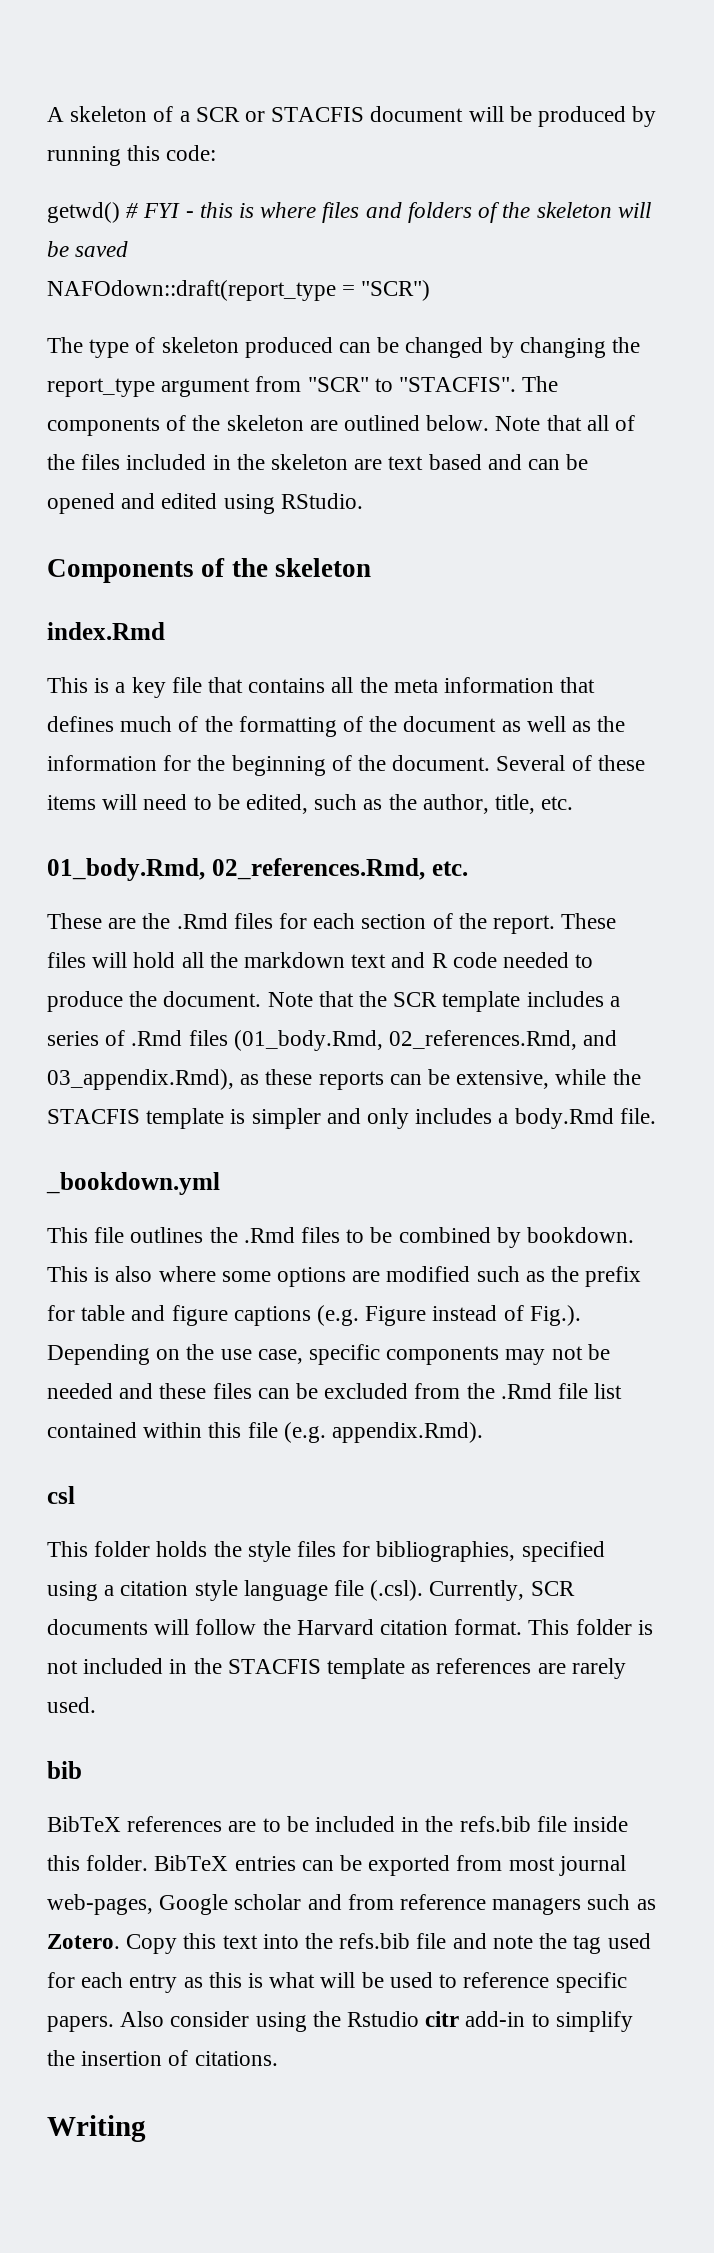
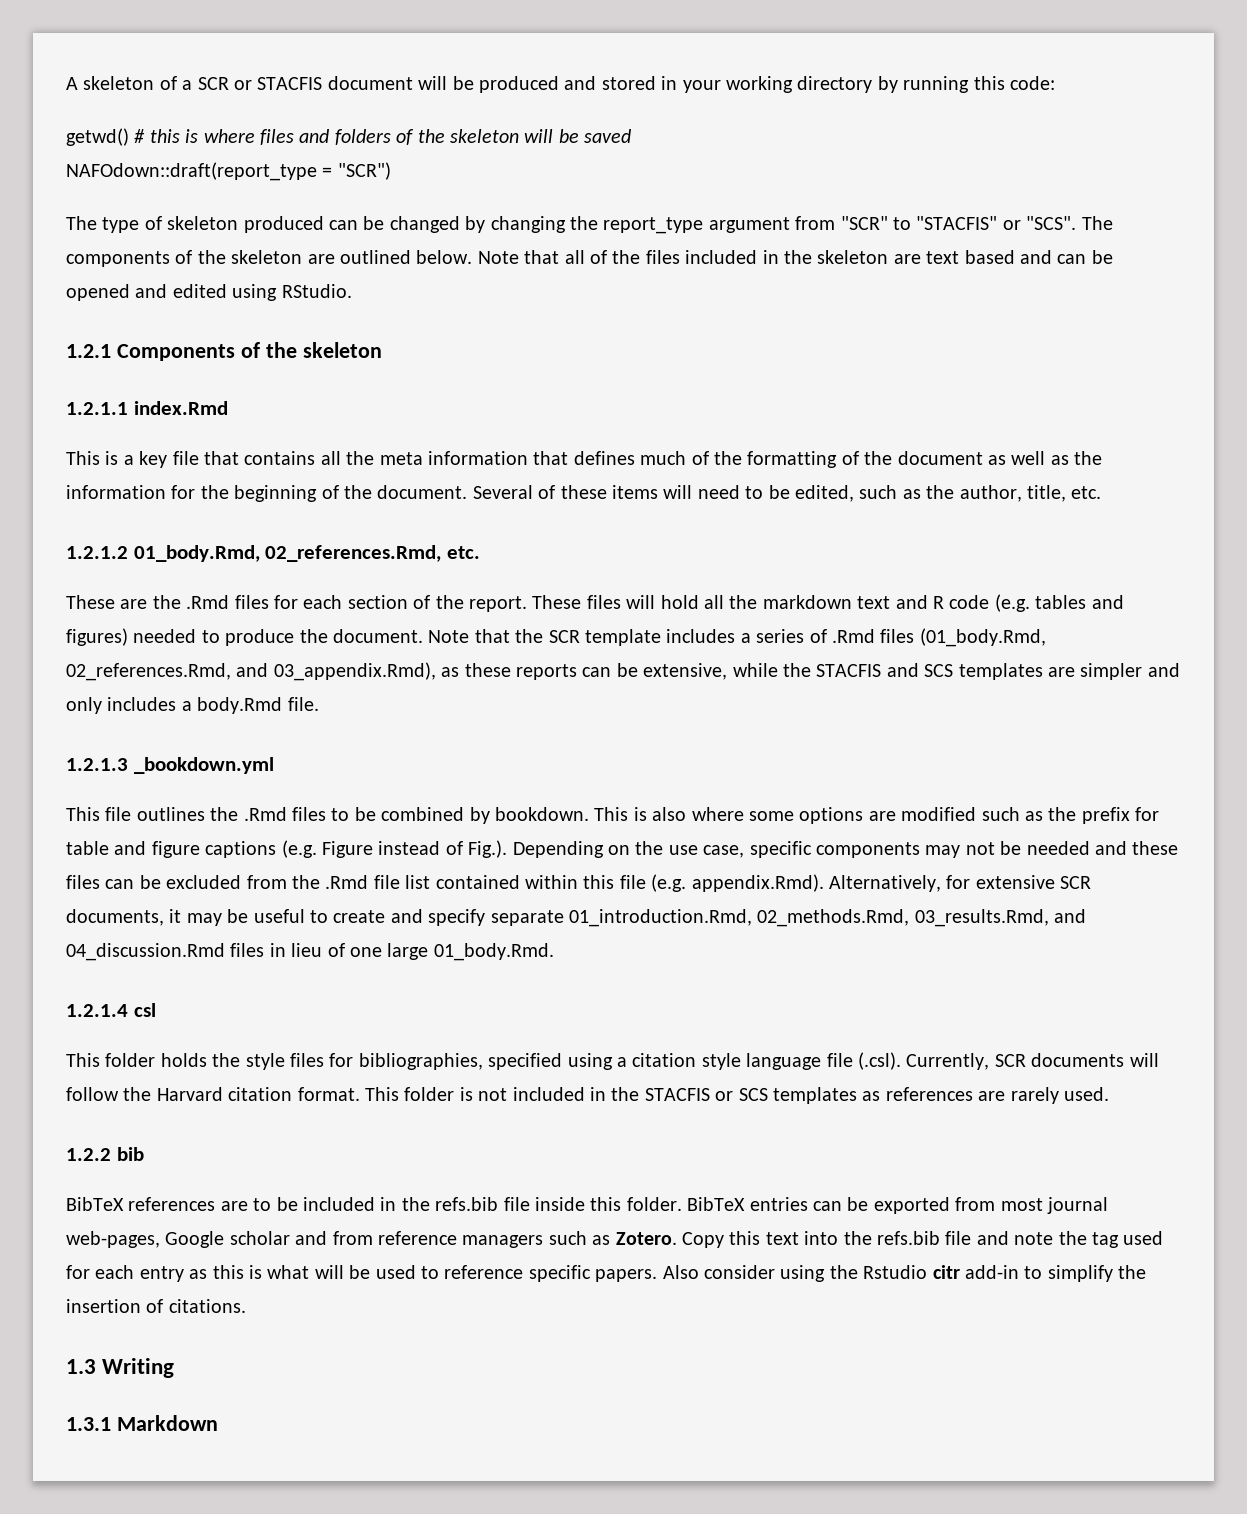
(627, 116) none -> [564,76,873,93] and stored in your working directory
[143,203,194,218] FYI - -> (146, 136) none
[399,377,517,392] "STACFIS". -> [916,216,1077,230] "STACFIS" or "SCS".
(363, 501) none -> [66,344,111,358] 1.2.1
(371, 567) none -> [66,402,128,415] 1.2.1.1
(574, 803) none -> [66,546,128,559] 1.2.1.2
(497, 960) none -> [994,594,1124,612] [66,628,128,646] (e.g. tables and figures)
[146,1108,246,1129] template is -> [886,663,1075,680] and SCS templates are
(656, 1116) none -> [66,758,128,771] 1.2.1.3
(484, 1432) // -> [828,875,1092,892] [66,909,1087,927] [66,943,554,961] [66,1004,128,1017] Alternatively, for extensive SCR documents, it may be useful to create and specify separate 01_introduction.Rmd, 02_methods.Rmd, 03_results.Rmd, and 04_discussion.Rmd files in lieu of one large 01_body.Rmd. // 1.2.1.4
[327,1658,406,1679] template -> [715,1087,857,1104] or SCS templates
(96, 1705) none -> [66,1148,111,1161] 1.2.2
(278, 2058) none -> [66,1359,96,1374] 1.3
(146, 2128) none -> [66,1415,218,1431] // 1.3.1 Markdown

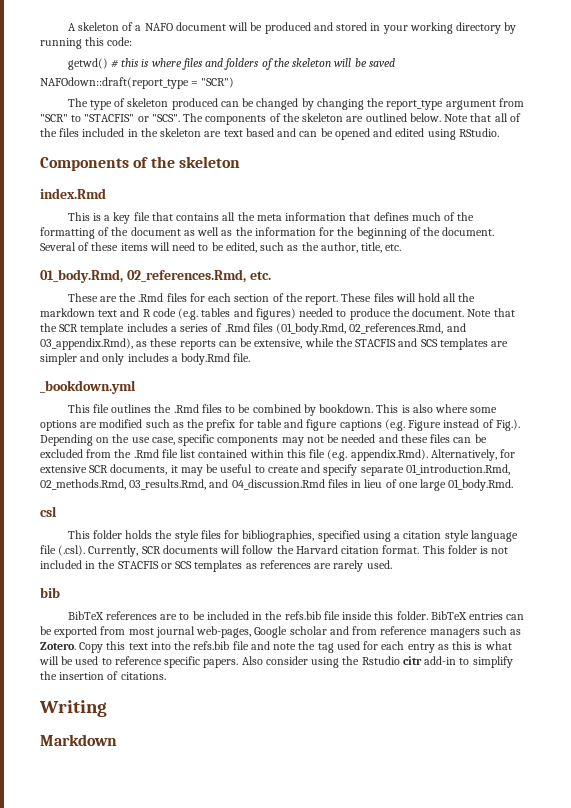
[197,77,323,90] SCR or STACFIS -> [144,23,173,31] NAFO
[66,344,111,358] 1.2.1 -> (499, 132) none
[66,402,128,415] 1.2.1.1 -> (240, 162) none
[66,546,128,559] 1.2.1.2 -> (402, 247) none
[66,758,128,771] 1.2.1.3 -> (251, 357) none
[66,1004,128,1017] 1.2.1.4 -> (514, 485) none
[66,1148,111,1161] 1.2.2 -> (392, 564) none
[66,1359,96,1374] 1.3 -> (166, 676) none
[66,1417,111,1431] 1.3.1 -> (107, 708) none

